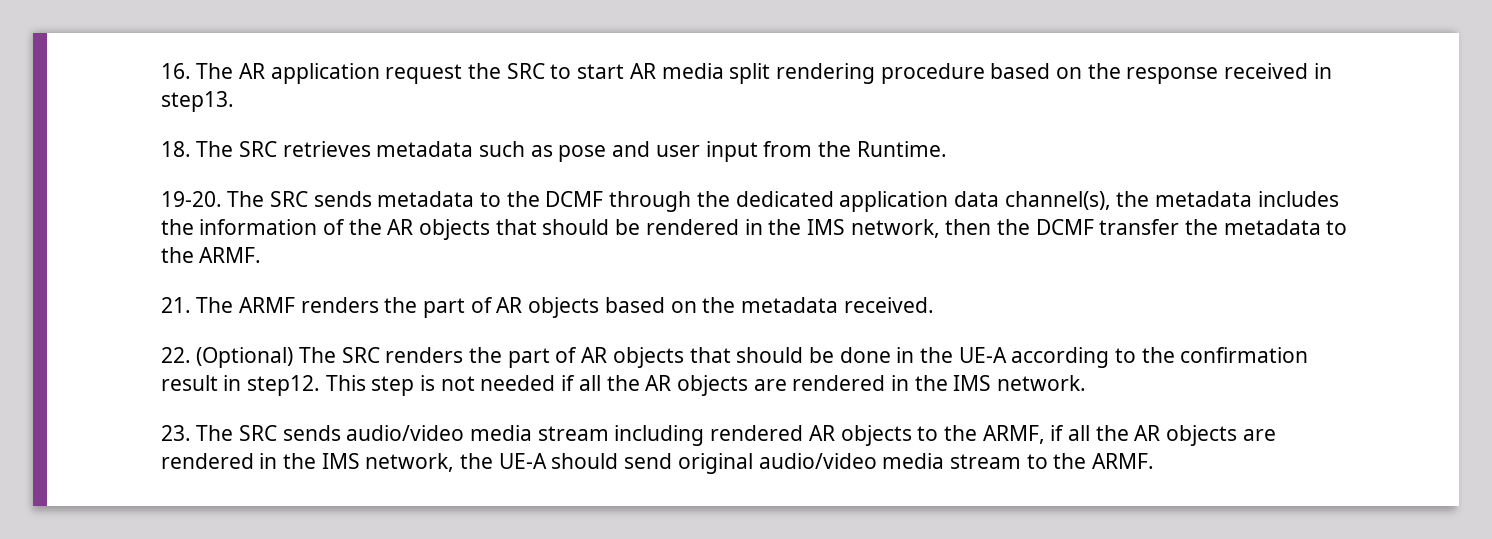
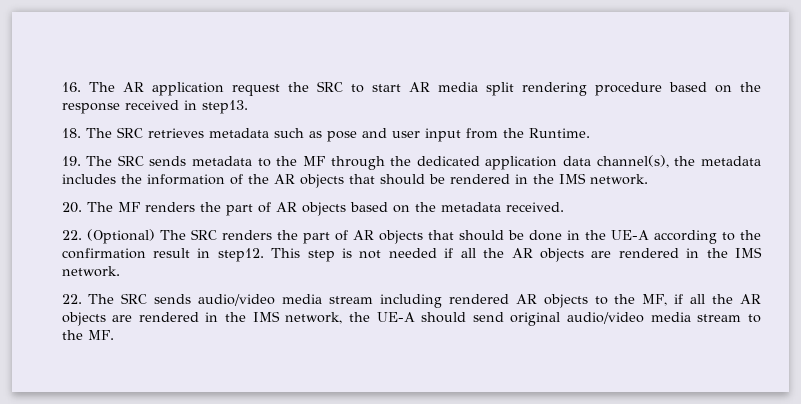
[160,191,222,207] 19-20. -> [61,156,81,166] 19.
[545,191,604,207] DCMF -> [302,156,325,166] MF
[850,219,1348,238] [160,247,262,263] [160,297,296,313] network, then the DCMF transfer the metadata to the ARMF. // 21. The ARMF -> [589,174,648,185] [61,202,140,213] network. // 20. The MF
[160,425,191,441] 23. -> [61,294,82,304] 22.
[982,425,1045,444] ARMF, -> [642,294,668,306] MF,
[1091,453,1154,469] ARMF. -> [87,330,114,340] MF.

